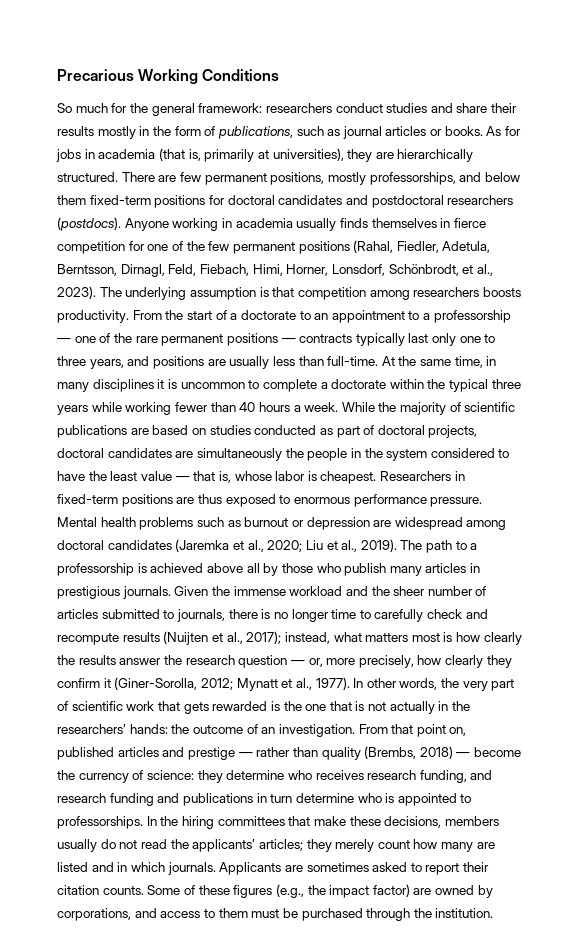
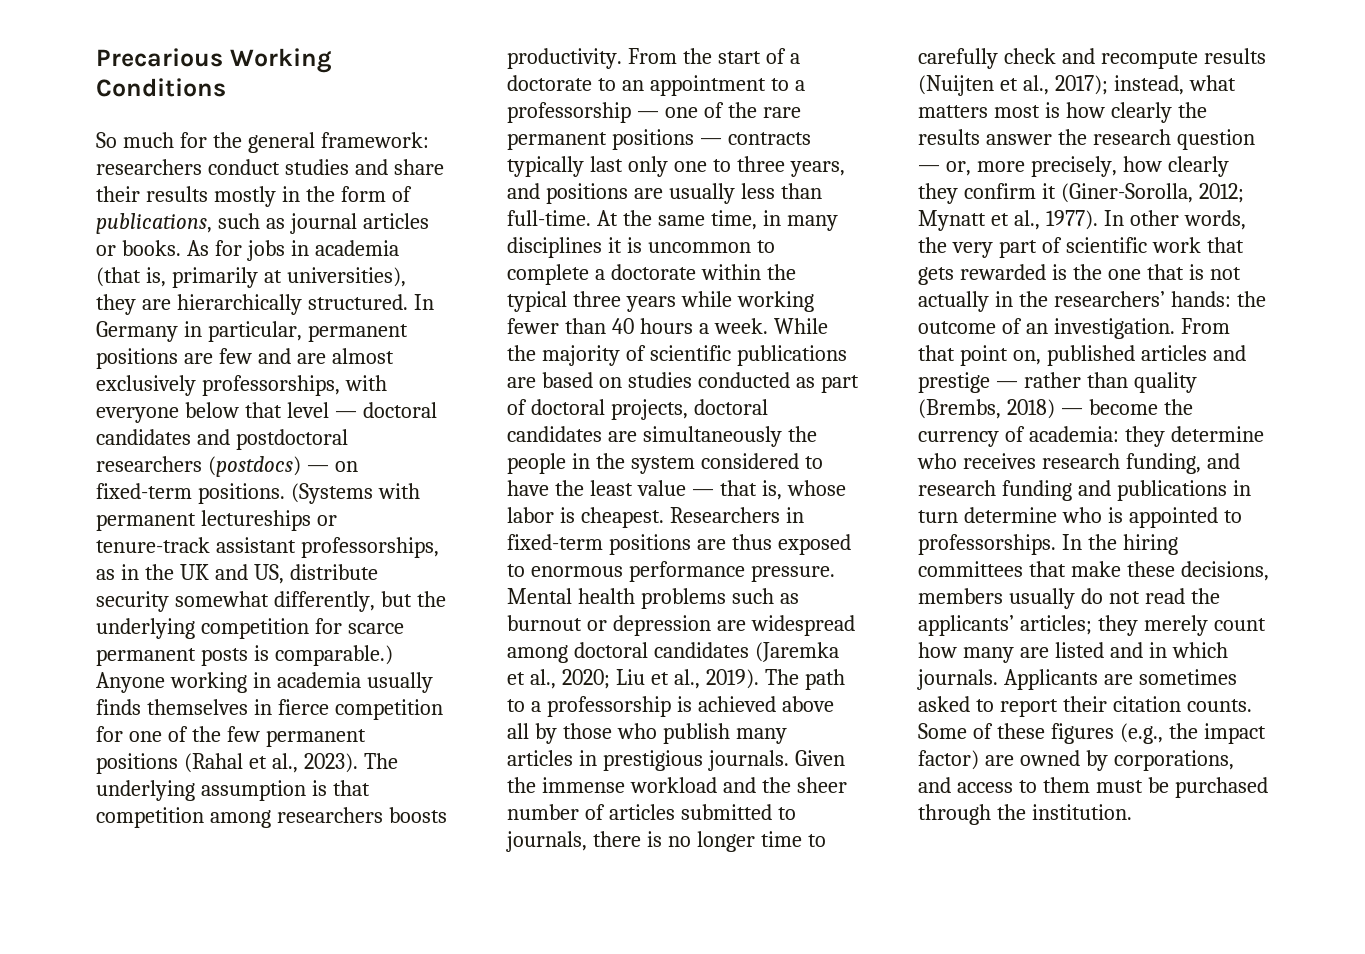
[121,172,520,185] [57,195,225,208] There are few permanent positions, mostly professorships, and below them fixed-term positions for -> [413,294,434,310] [96,321,408,342] [96,348,394,369] [96,375,387,396] [96,402,357,423] In Germany in particular, permanent positions are few and are almost exclusively professorships, with everyone below that level —
[57,217,121,231] (postdocs). -> [207,456,358,477] [96,483,420,504] [96,510,337,531] [96,537,439,558] [96,564,378,584] [96,591,446,612] [96,618,404,639] [96,645,393,666] (postdocs) — on fixed-term positions. (Systems with permanent lectureships or tenure-track assistant professorships, as in the UK and US, distribute security somewhat differently, but the underlying competition for scarce permanent posts is comparable.)
[353,240,491,253] [57,264,459,277] (Rahal, Fiedler, Adetula, Berntsson, Dirnagl, Feld, Fiebach, Himi, Horner, Lonsdorf, Schönbrodt, -> [183,753,243,773] (Rahal
[146,770,194,780] science: -> [1028,426,1119,442] academia:

